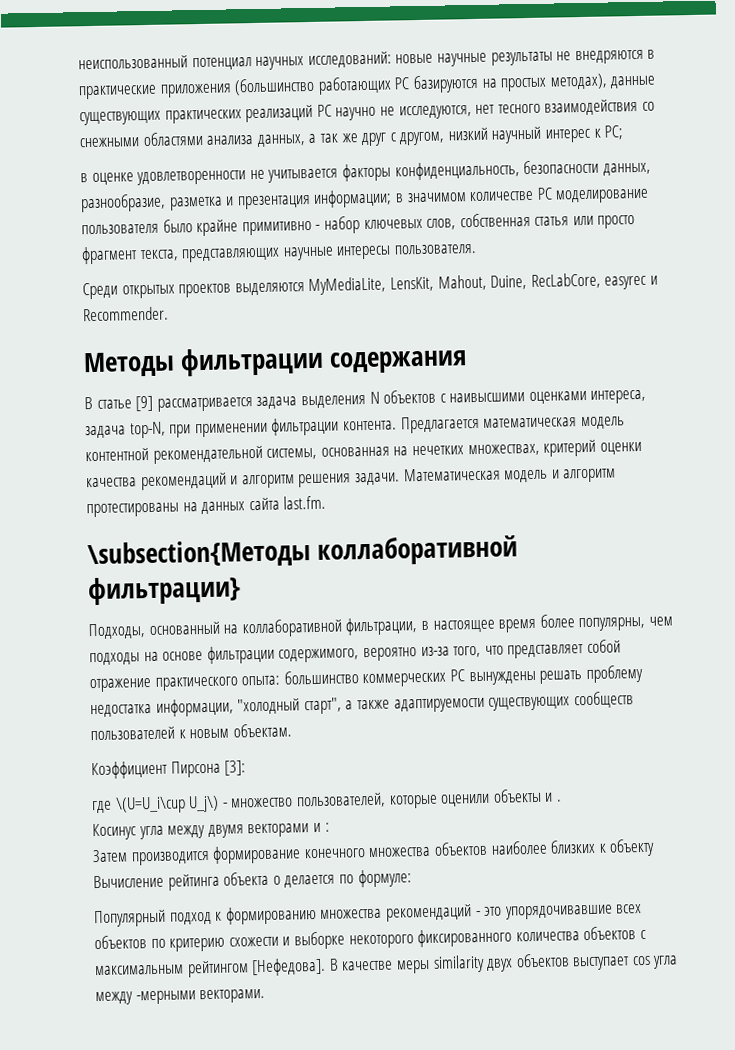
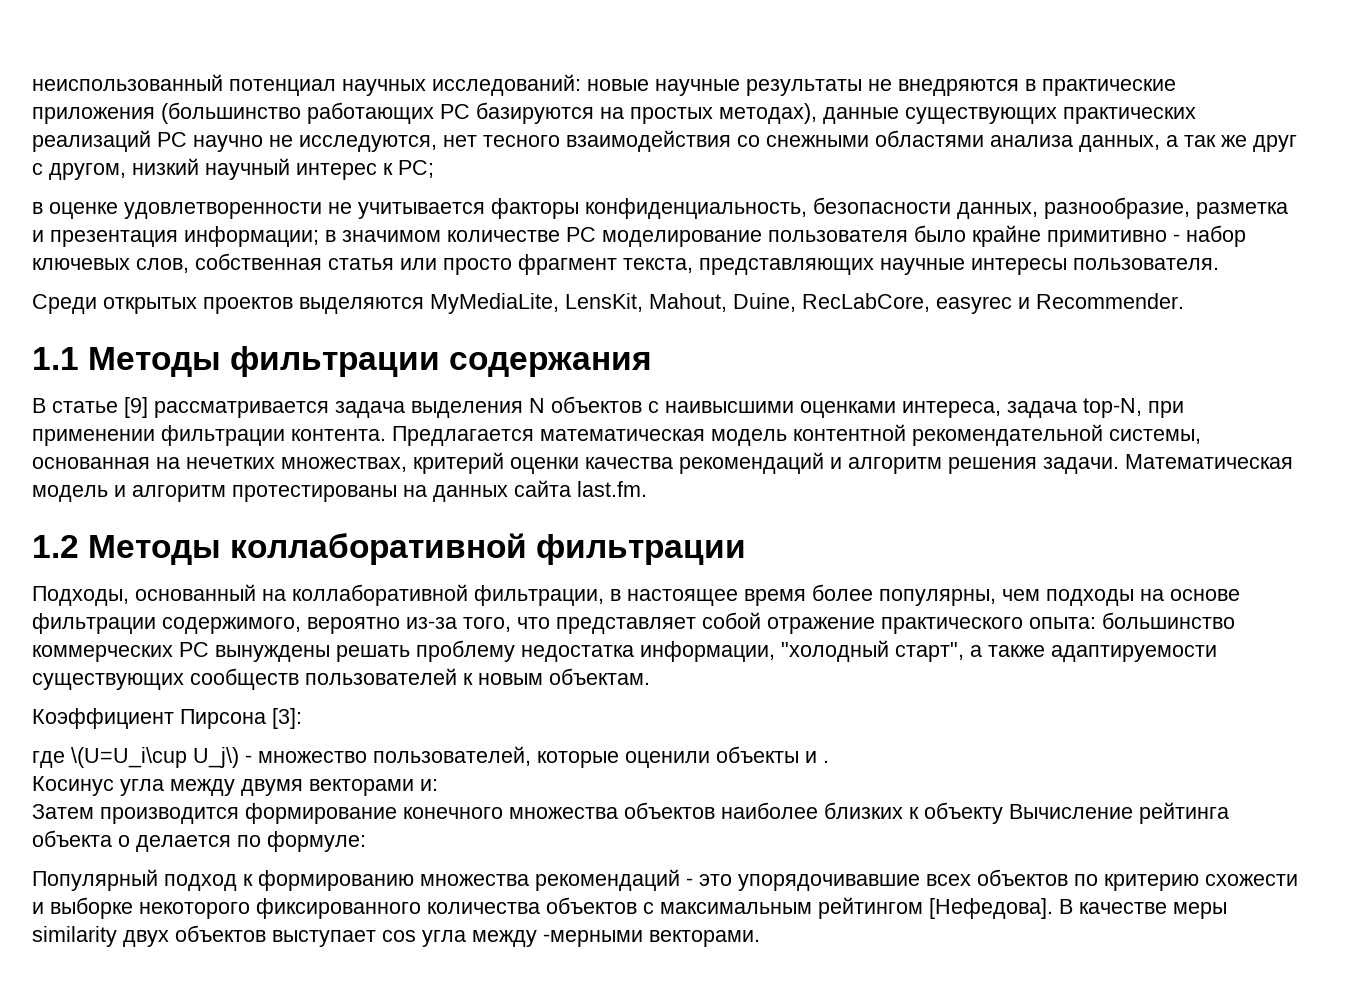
(169, 314) none -> [32,347,79,370] 1.1
[87,535,519,570] [87,575,241,606] \subsection{Методы коллаборативной фильтрации} -> [32,533,747,565] 1.2 Методы коллаборативной фильтрации
[312,822,330,833] и : -> [420,779,438,791] и:

